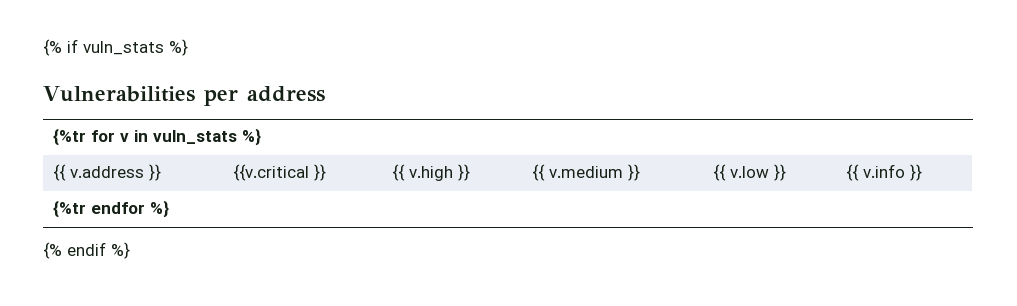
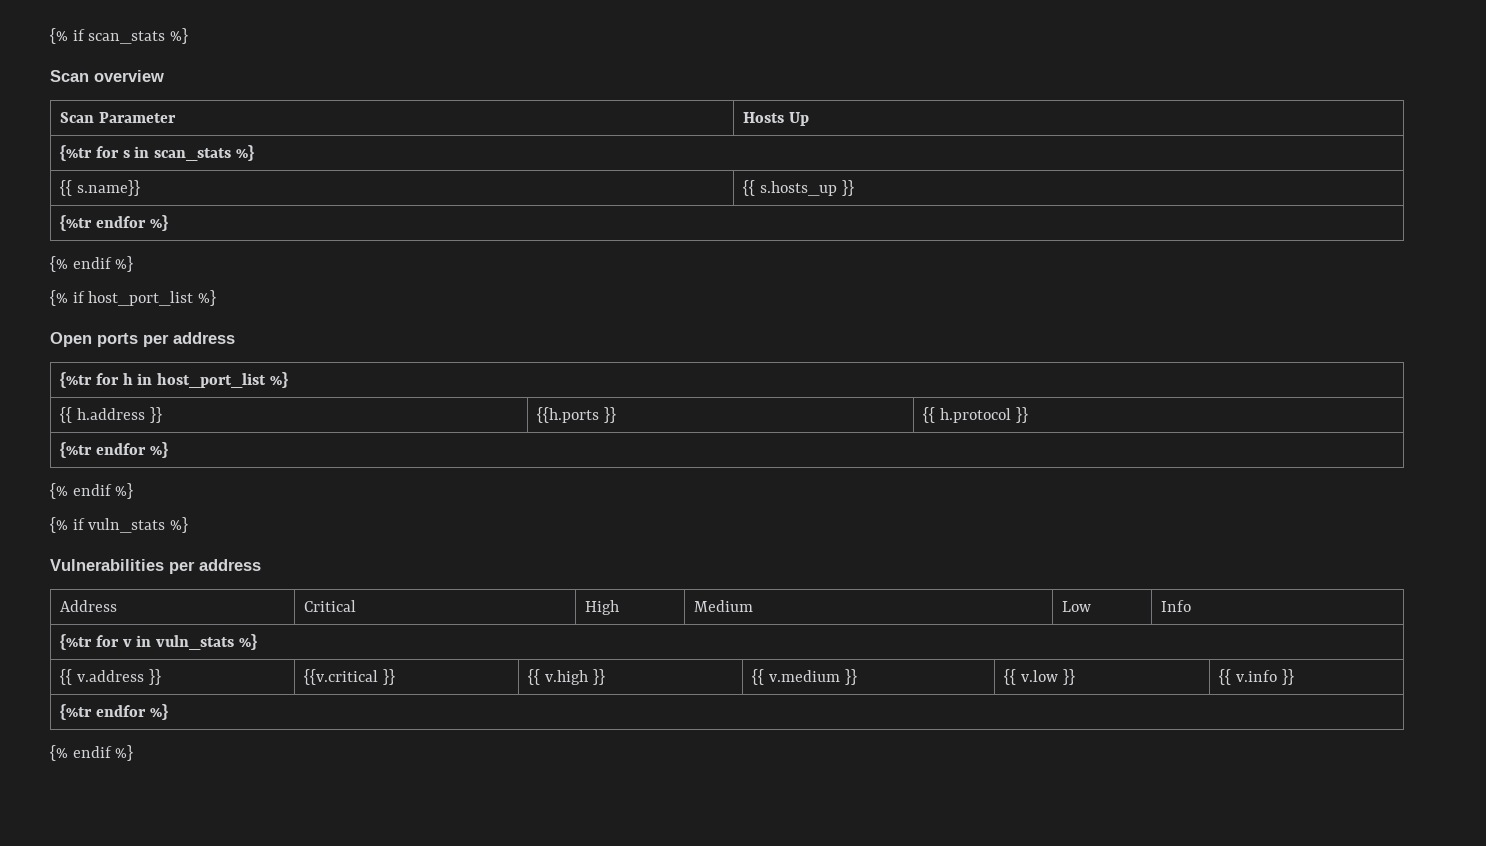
[43,39,78,56] {% if -> [50,28,189,44] [50,70,164,82] [60,112,176,123] [743,112,809,126] [60,145,254,161] [60,180,140,196] [743,180,854,196] [60,215,168,231] [50,256,134,272] [50,290,217,306] [50,332,235,347] [60,372,288,388] [60,407,162,423] [537,407,616,423] [923,407,1028,423] [60,442,168,458] [50,483,134,499] [50,517,85,533] {% if scan_stats %} // Scan overview // Scan Parameter | Hosts Up // {%tr for s in scan_stats %} // {{ s.name}} | {{ s.hosts_up }} // {%tr endfor %} // {% endif %} // {% if host_port_list %} // Open ports per address // {%tr for h in host_port_list %} // {{ h.address }} | {{h.ports }} | {{ h.protocol }} // {%tr endfor %} // {% endif %} // {% if
(325, 94) none -> [60,600,118,612] [304,600,357,612] [585,600,620,615] [694,600,754,612] [1062,601,1092,612] [1161,600,1192,612] // Address | Critical | High | Medium | Low | Info

